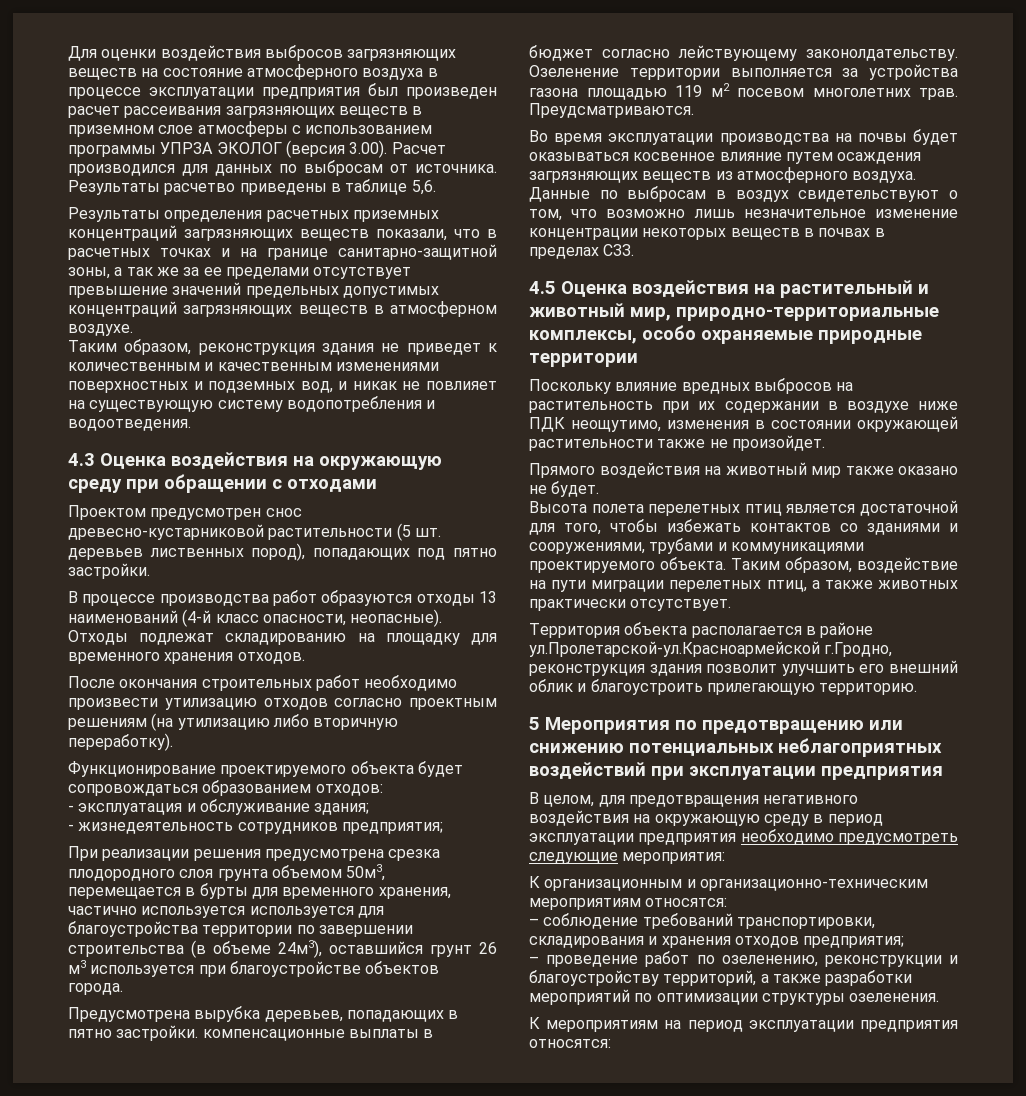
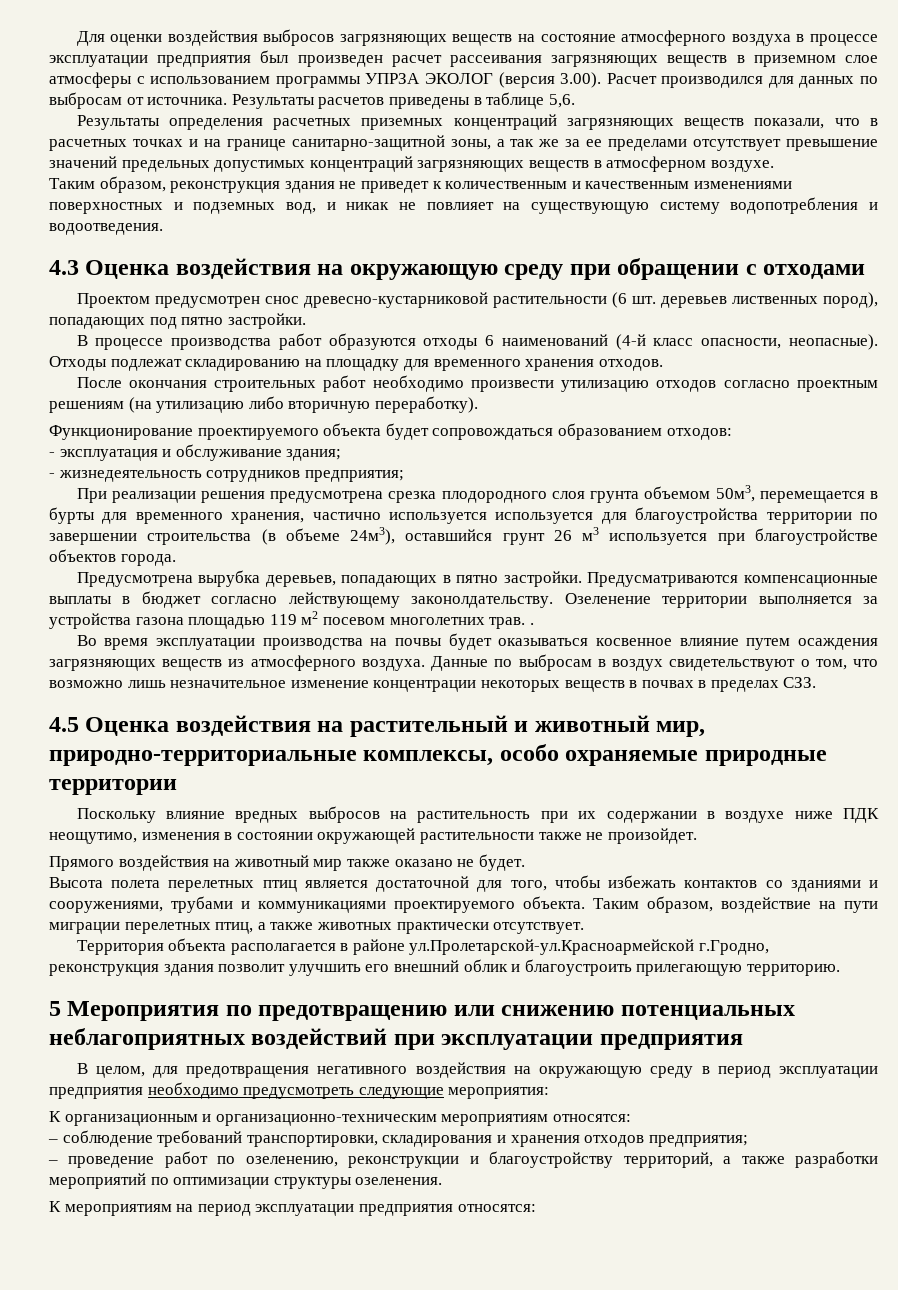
[164,183,236,195] расчетво -> [318,97,385,109] расчетов
[396,523,411,541] (5 -> [611,292,627,308] (6
[479,591,497,603] 13 -> [485,335,495,346] 6
(199, 1033) none -> [587,572,739,587] Предусматриваются
[529,103,694,118] Преудсматриваются. -> [529,623,534,625] .

